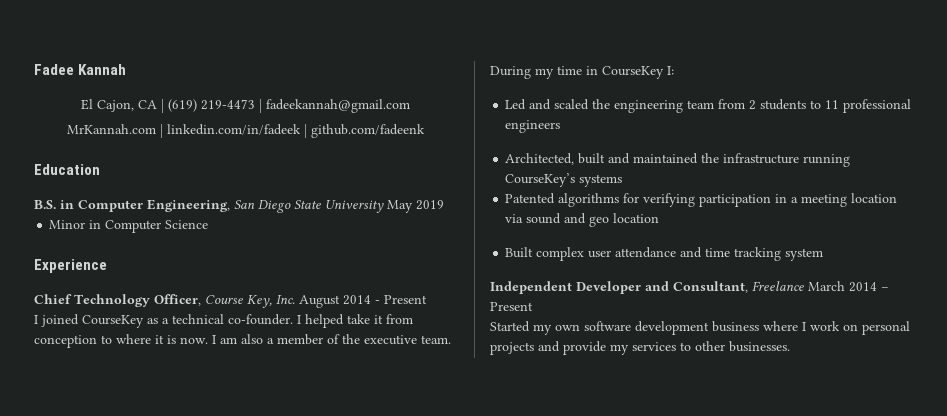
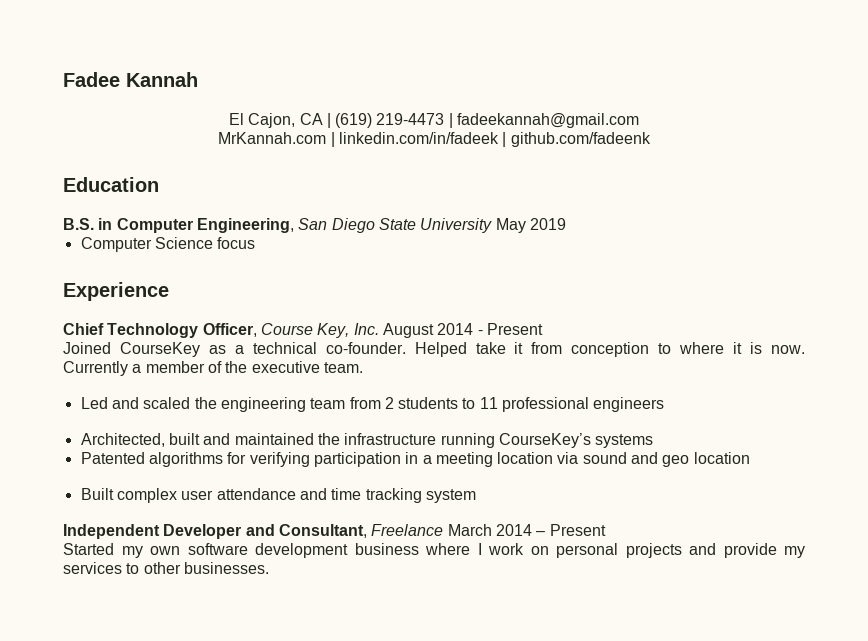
[49,220,102,229] Minor in -> (566, 224) none
(209, 224) none -> [217,237,256,249] focus
[34,314,79,327] I joined -> [63,342,111,354] Joined
[297,314,344,328] I helped -> [414,342,467,357] Helped
[212,334,263,344] I am also -> [63,361,128,376] Currently
[490,66,674,79] During my time in CourseKey I: -> (363, 367) none

